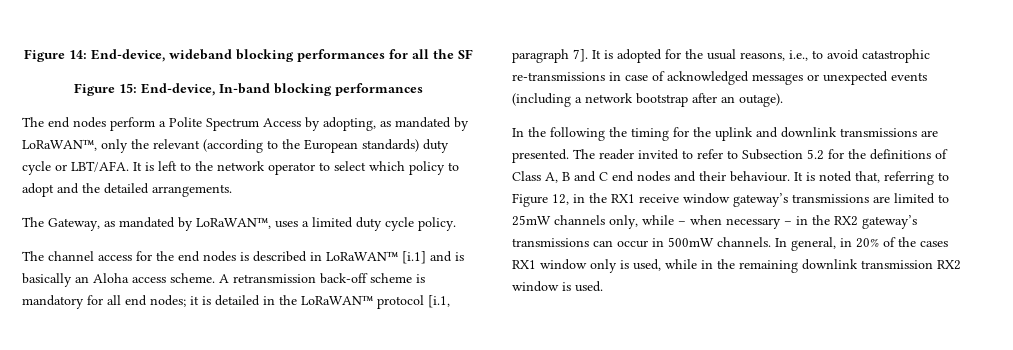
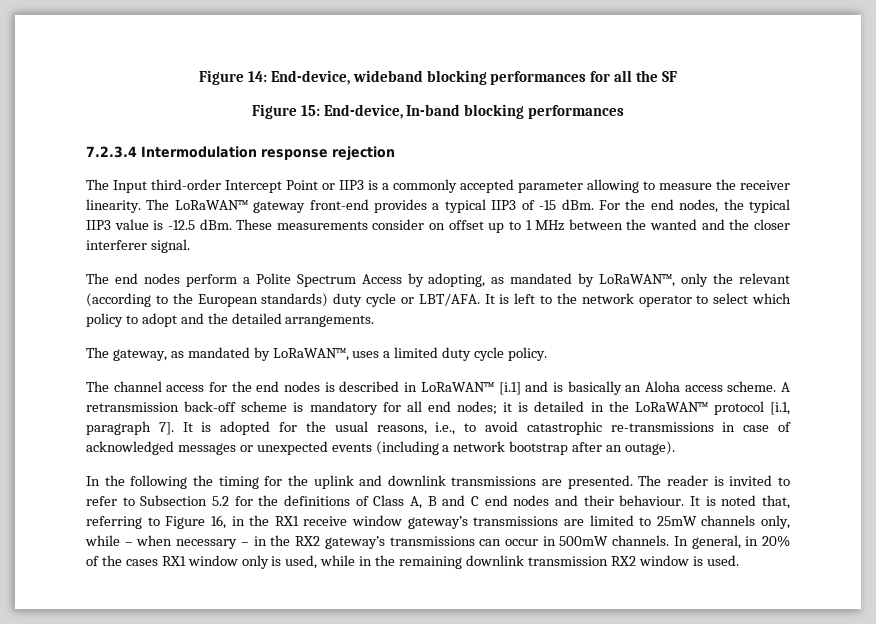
(423, 89) none -> [86,146,395,161] [86,179,790,193] [86,199,790,213] [86,219,791,233] [86,239,190,253] // 7.2.3.4 Intermodulation response rejection // The Input third-order Intercept Point or IIP3 is a commonly accepted parameter allowing to measure the receiver linearity. The LoRaWAN™ gateway front-end provides a typical IIP3 of -15 dBm. For the end nodes, the typical IIP3 value is -12.5 dBm. These measurements consider on offset up to 1 MHz between the wanted and the closer interferer signal.
[48,218,100,231] Gateway, -> [112,349,167,361] gateway,
(634, 154) none -> [713,476,724,486] is
[552,194,569,205] 12, -> [210,515,226,529] 16,

